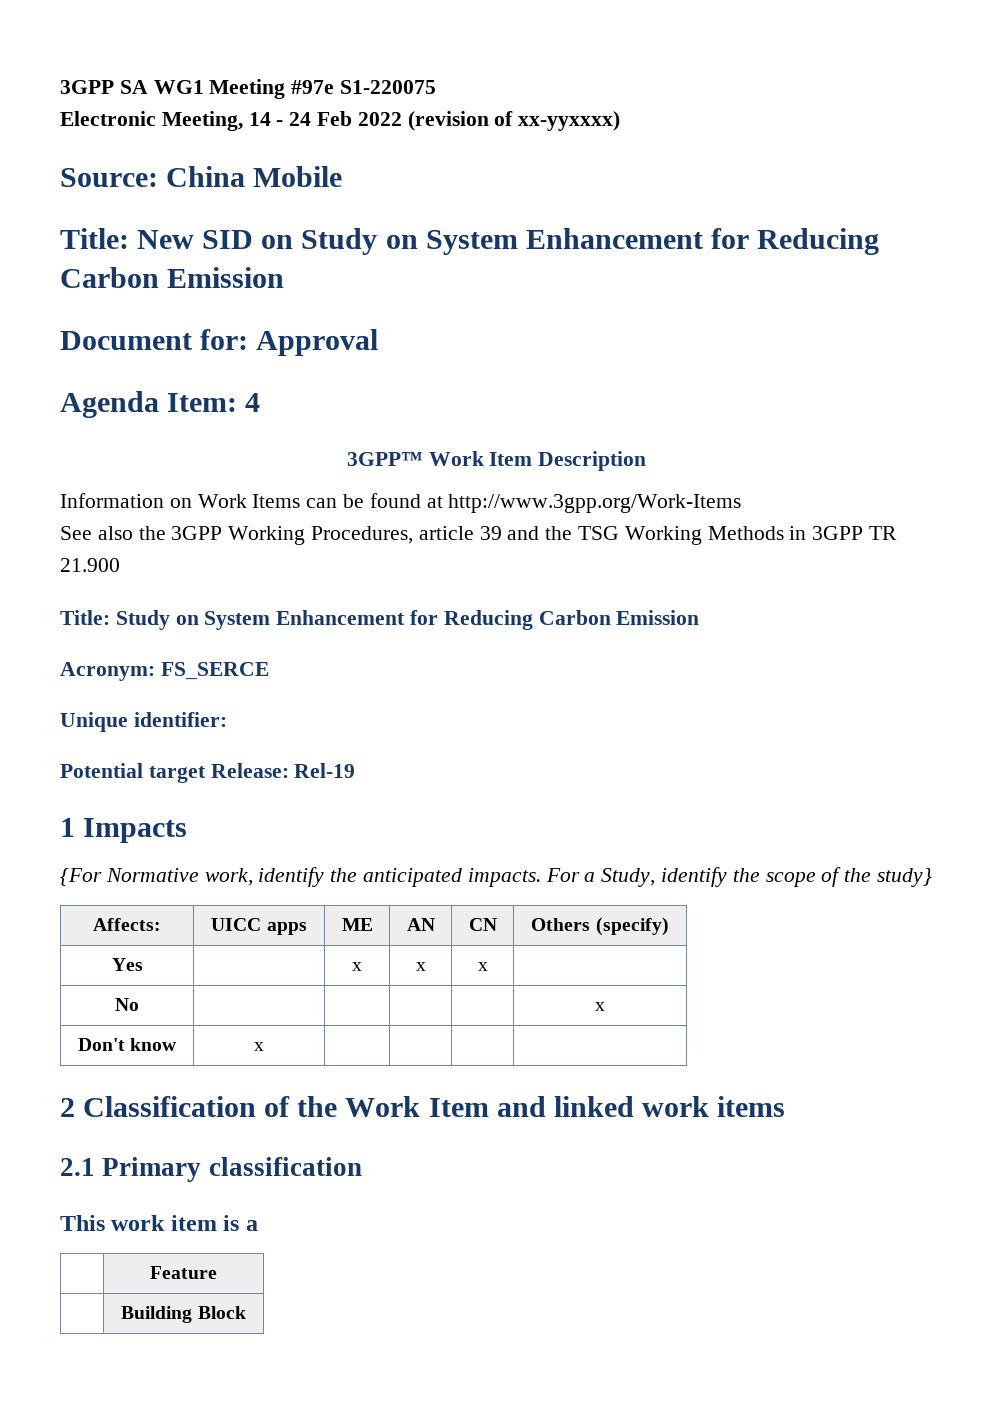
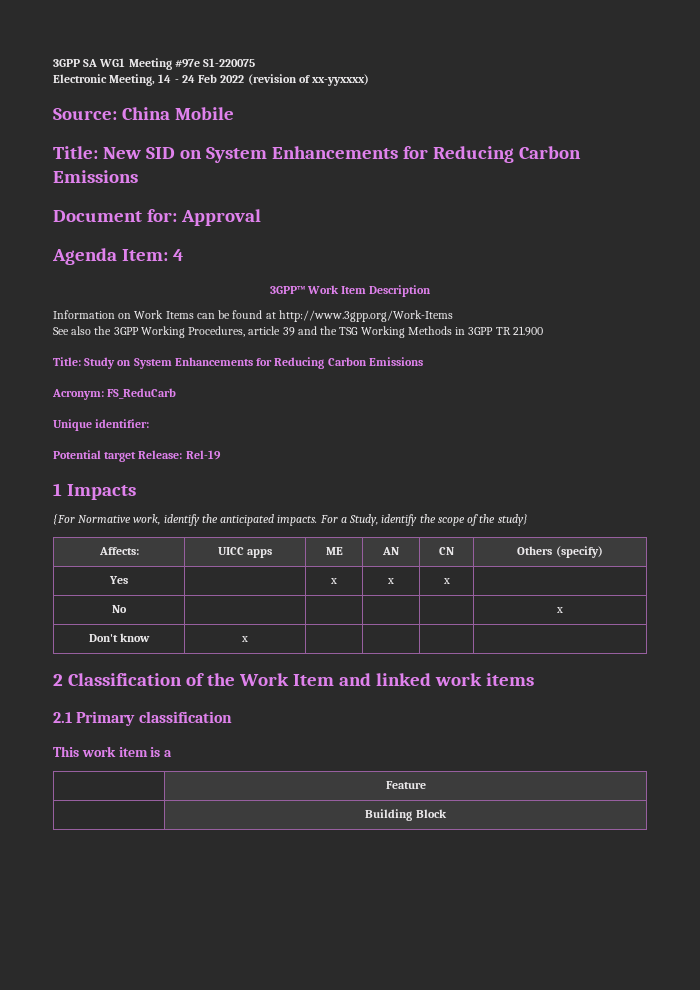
[301,228,879,255] [60,267,285,288] Study on System Enhancement for Reducing Carbon Emission -> [205,146,581,163] [53,170,138,183] System Enhancements for Reducing Carbon Emissions
[276,610,700,630] Enhancement for Reducing Carbon Emission -> [174,357,423,369] Enhancements for Reducing Carbon Emissions
[160,662,269,680] FS_SERCE -> [107,388,177,399] FS_ReduCarb

